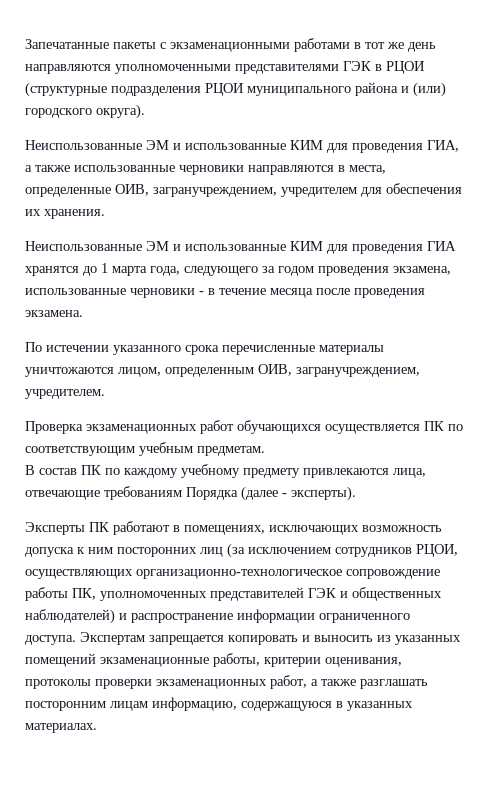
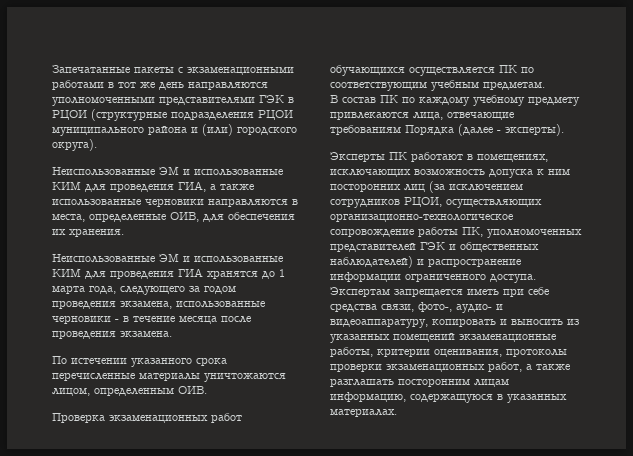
[153,187,357,197] загранучреждением, учредителем -> (199, 217) none
[258,364,420,377] [25,389,105,399] ОИВ, загранучреждением, учредителем. -> [178,386,207,394] ОИВ.
(224, 640) none -> [467,287,549,297] [330,302,503,313] [330,319,428,328] иметь при себе средства связи, фото-, аудио- и видеоаппаратуру,

